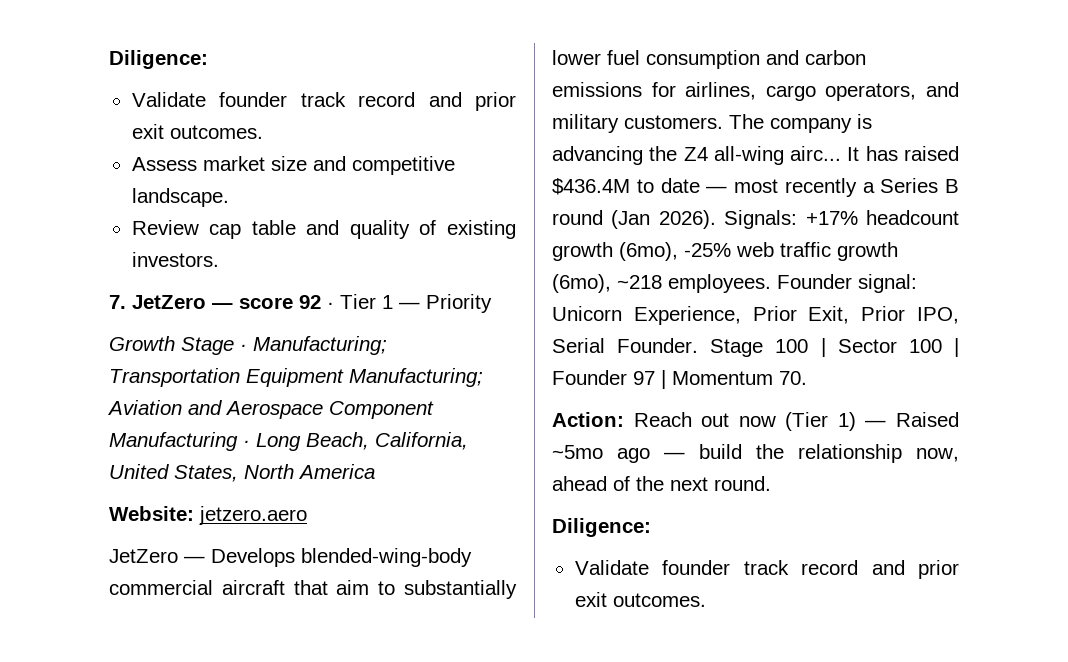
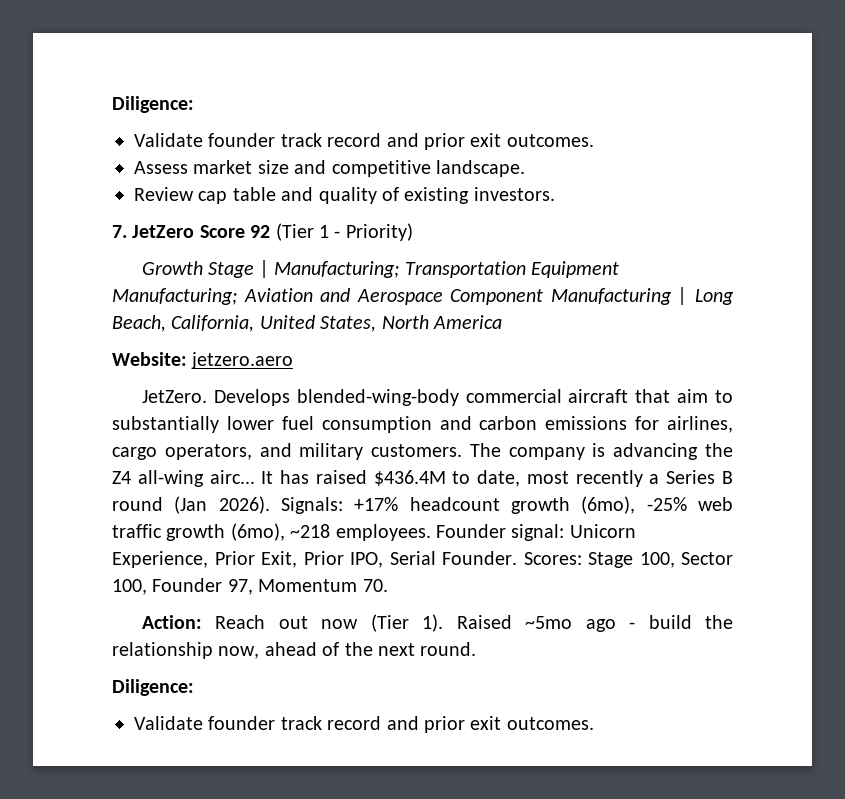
[212,294,492,313] — score 92 · Tier 1 — Priority -> [199,223,413,241] Score 92 (Tier 1 - Priority)
[240,344,247,351] · -> [259,260,269,278] |
[243,440,250,447] · -> [678,287,688,305] |
[109,549,205,563] JetZero — -> [142,390,208,403] JetZero.
[660,178,728,193] date — -> [477,470,521,487] date,
[710,338,960,357] [552,370,666,389] Stage 100 | Sector 100 | Founder 97 | -> [523,552,733,568] [112,578,253,595] Scores: Stage 100, Sector 100, Founder 97,
[837,412,887,431] 1) — -> [422,614,444,632] 1).
[664,452,685,459] — -> [629,622,636,629] -

